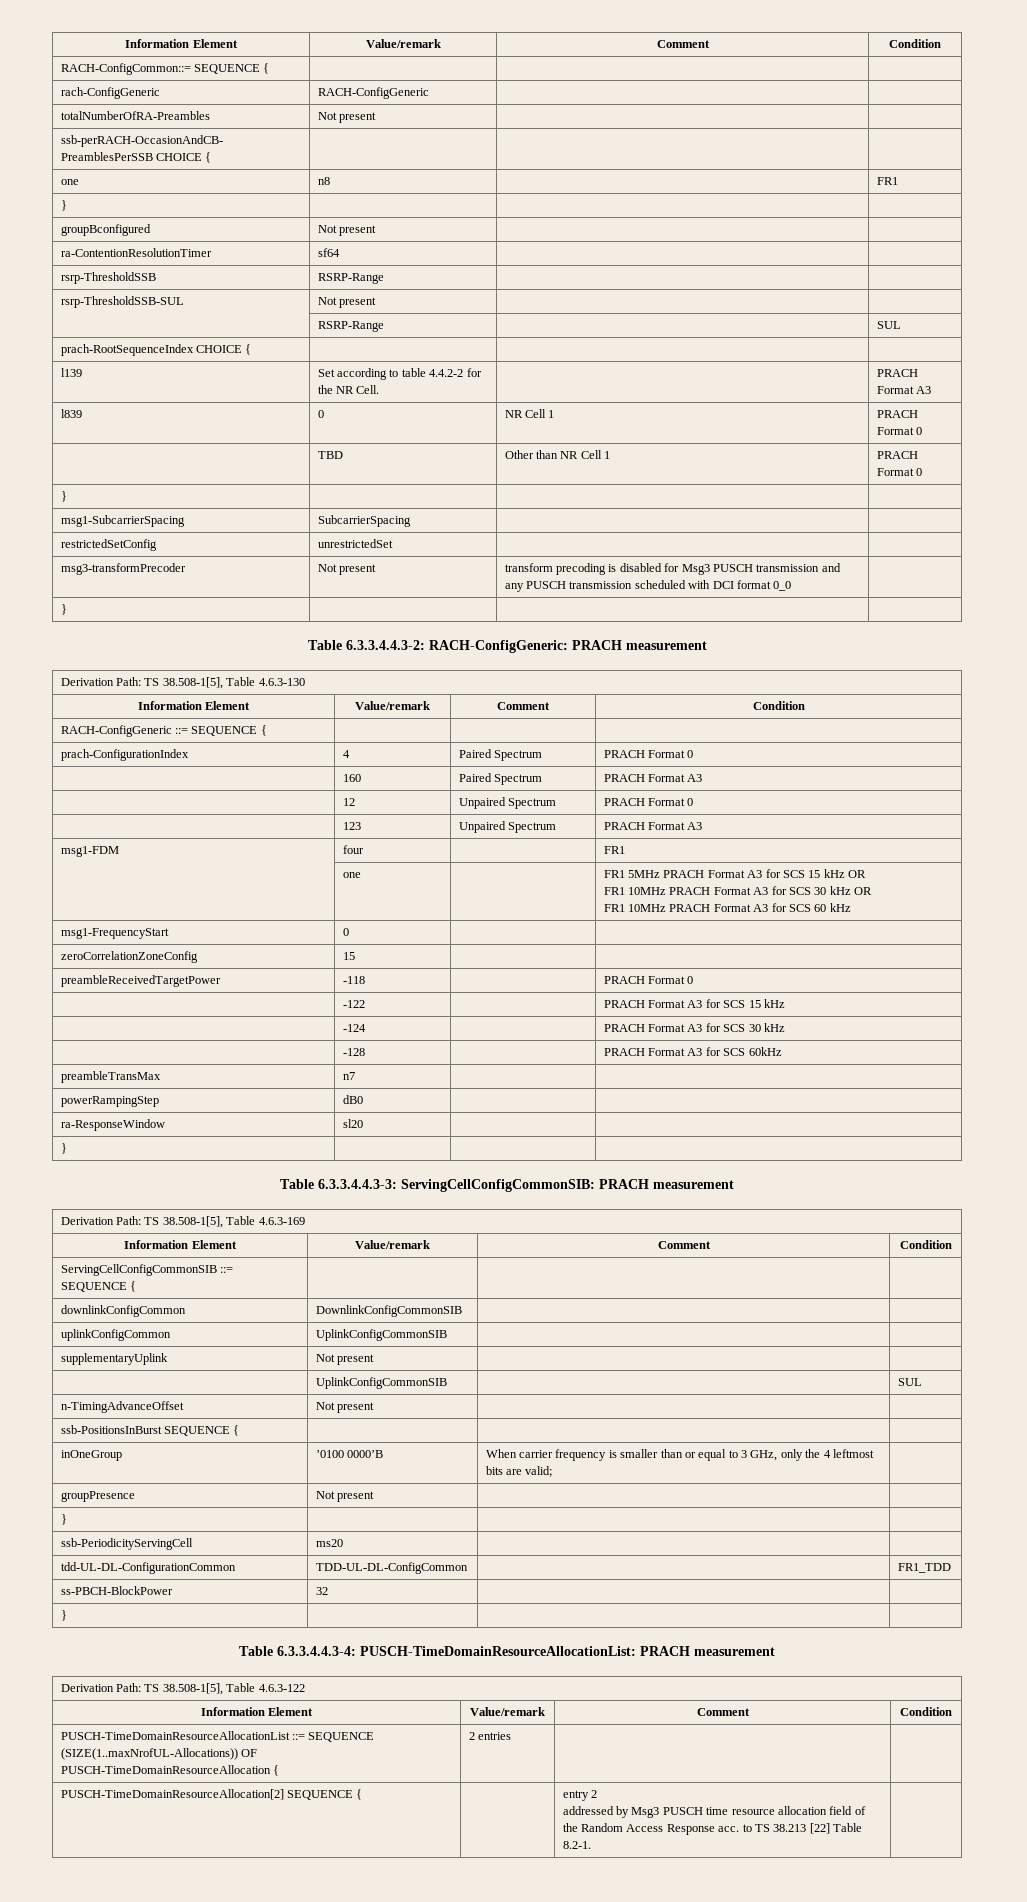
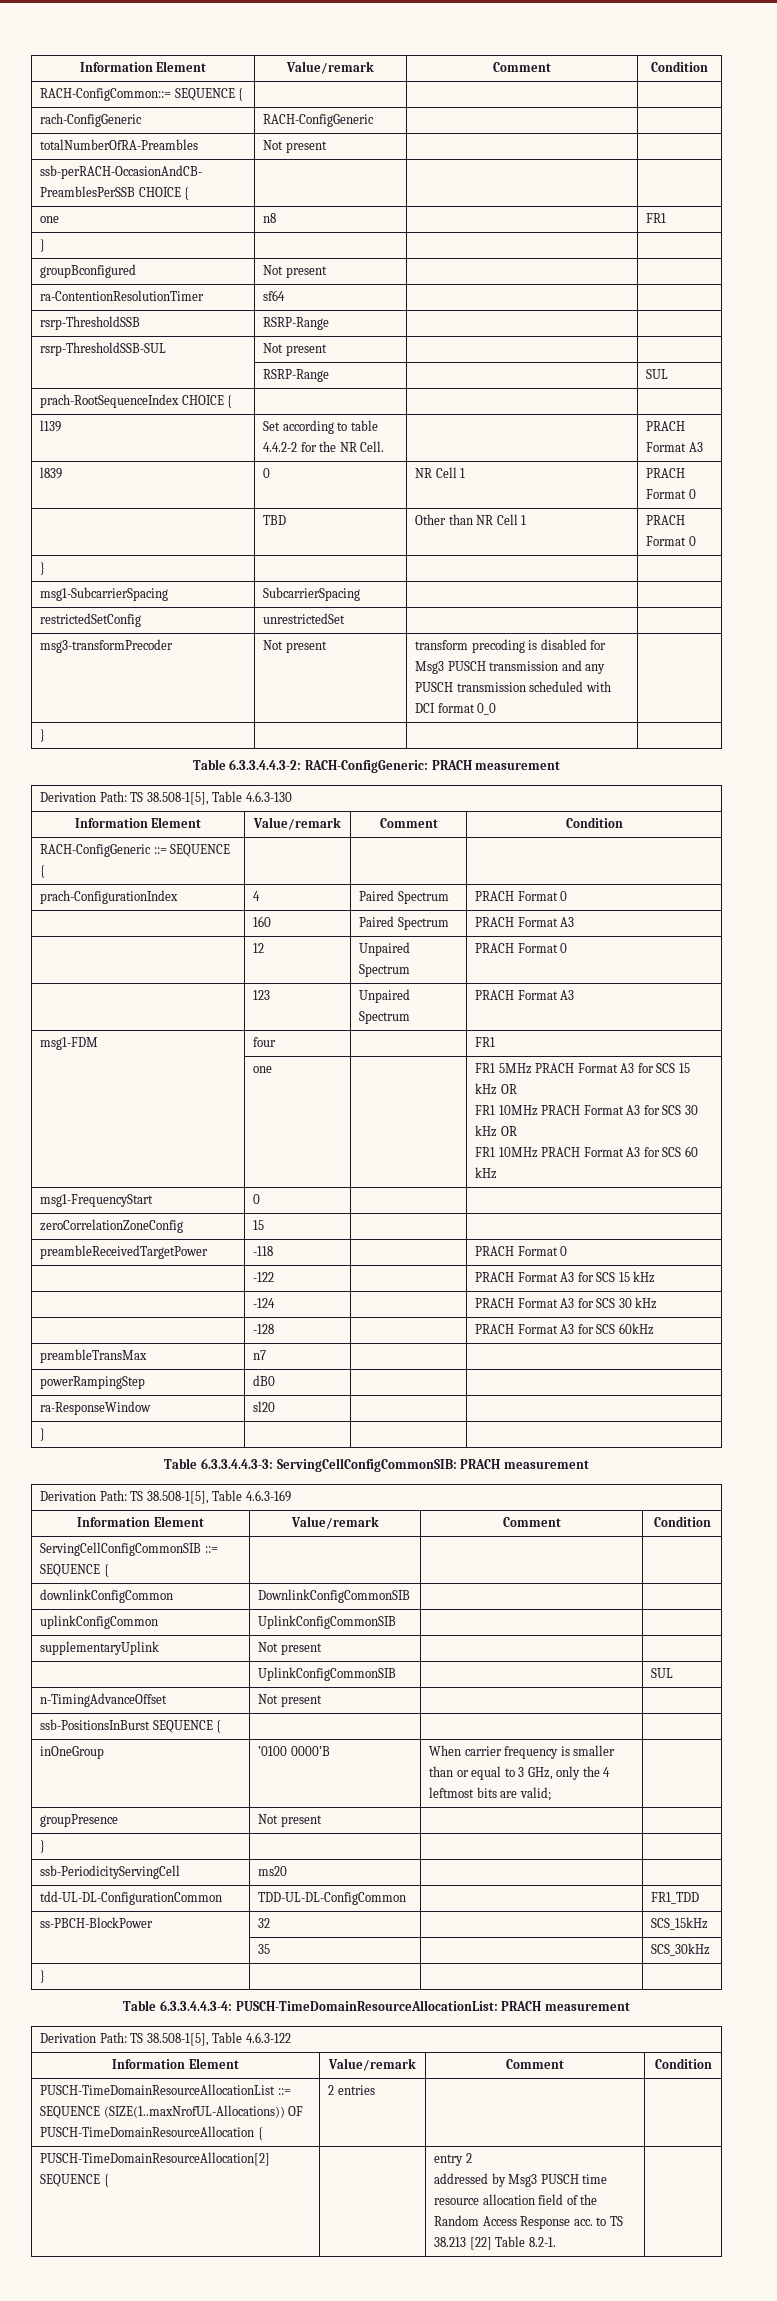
(328, 1591) none -> [651,1917,709,1930] [258,1944,271,1954] [651,1943,711,1956] SCS_15kHz // | 35 | | SCS_30kHz

